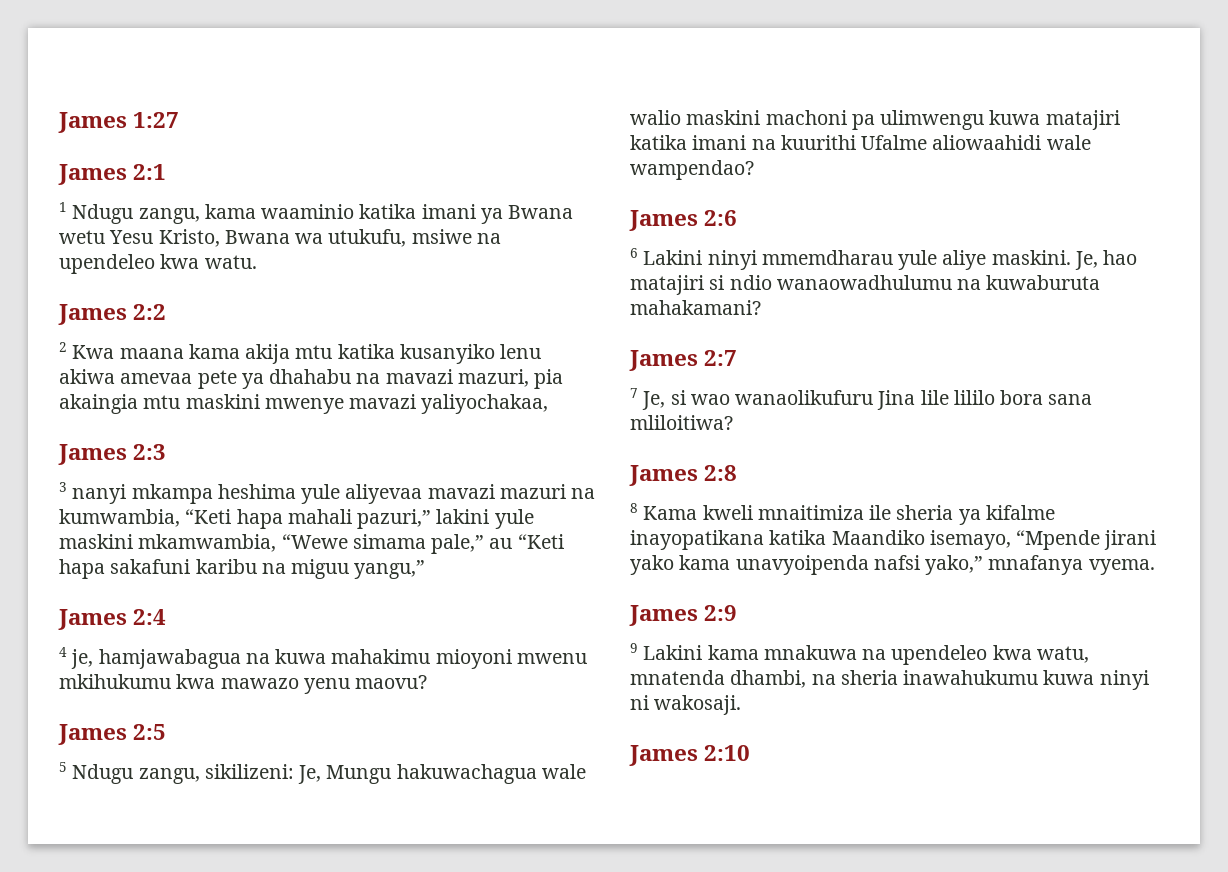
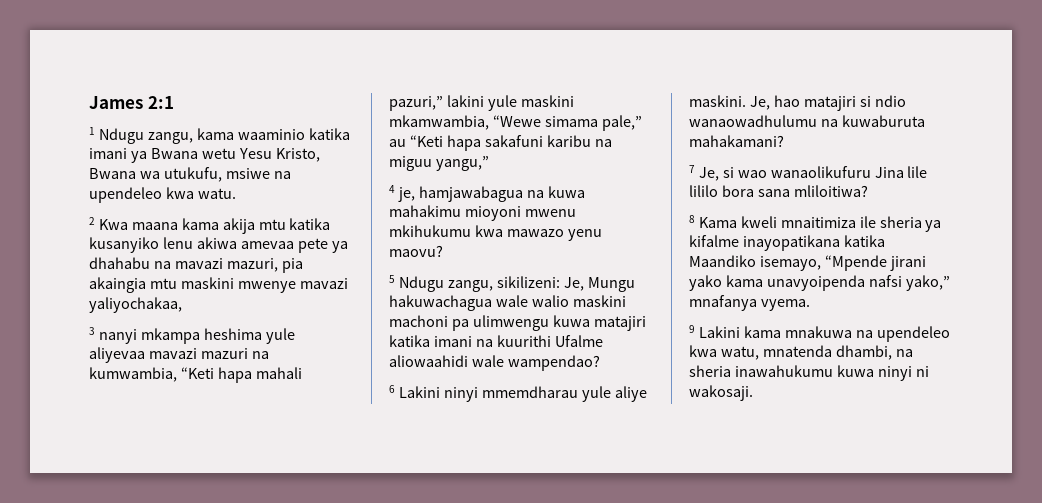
[58,112,180,133] [58,164,127,185] James 1:27 // James -> [89,96,143,109] James
[58,304,167,325] // James 2:2 -> (236, 193) none
[58,444,167,465] // James 2:3 -> (182, 305) none
[58,609,167,630] // James 2:4 -> (489, 163) none
[58,724,167,745] // James 2:5 -> (443, 251) none
[629,210,738,231] // James 2:6 -> (600, 363) none
[629,350,738,371] // James 2:7 -> (784, 141) none
[629,465,738,486] // James 2:8 -> (868, 191) none
[629,605,738,626] // James 2:9 -> (810, 305) none
[629,745,751,766] // James 2:10 -> (753, 393) none

